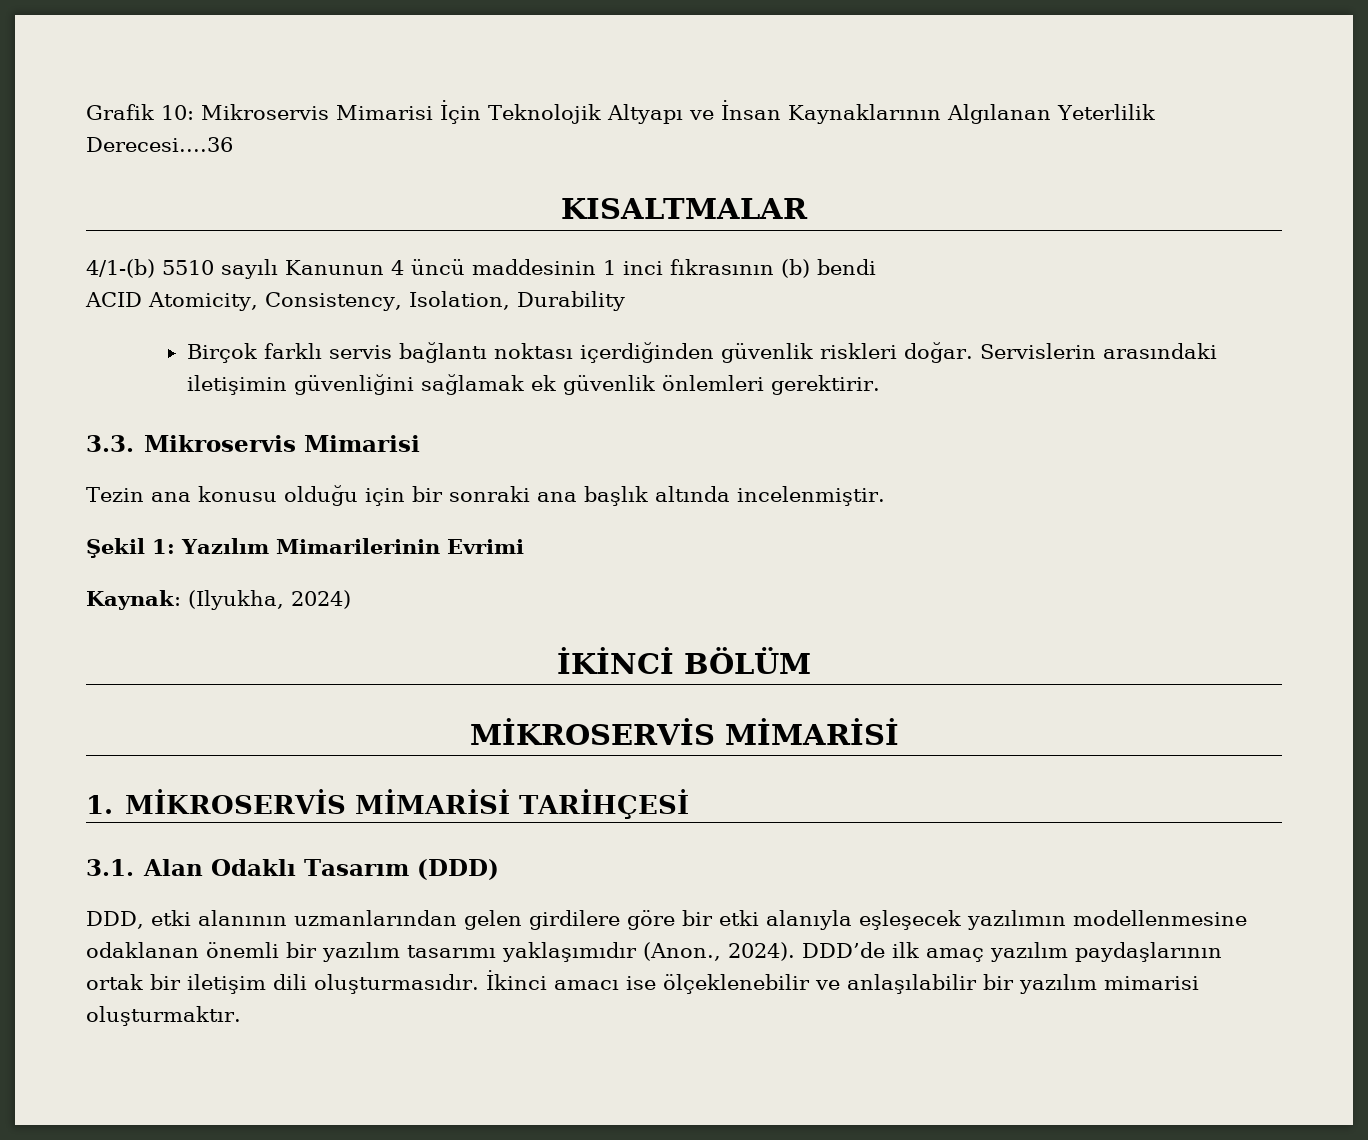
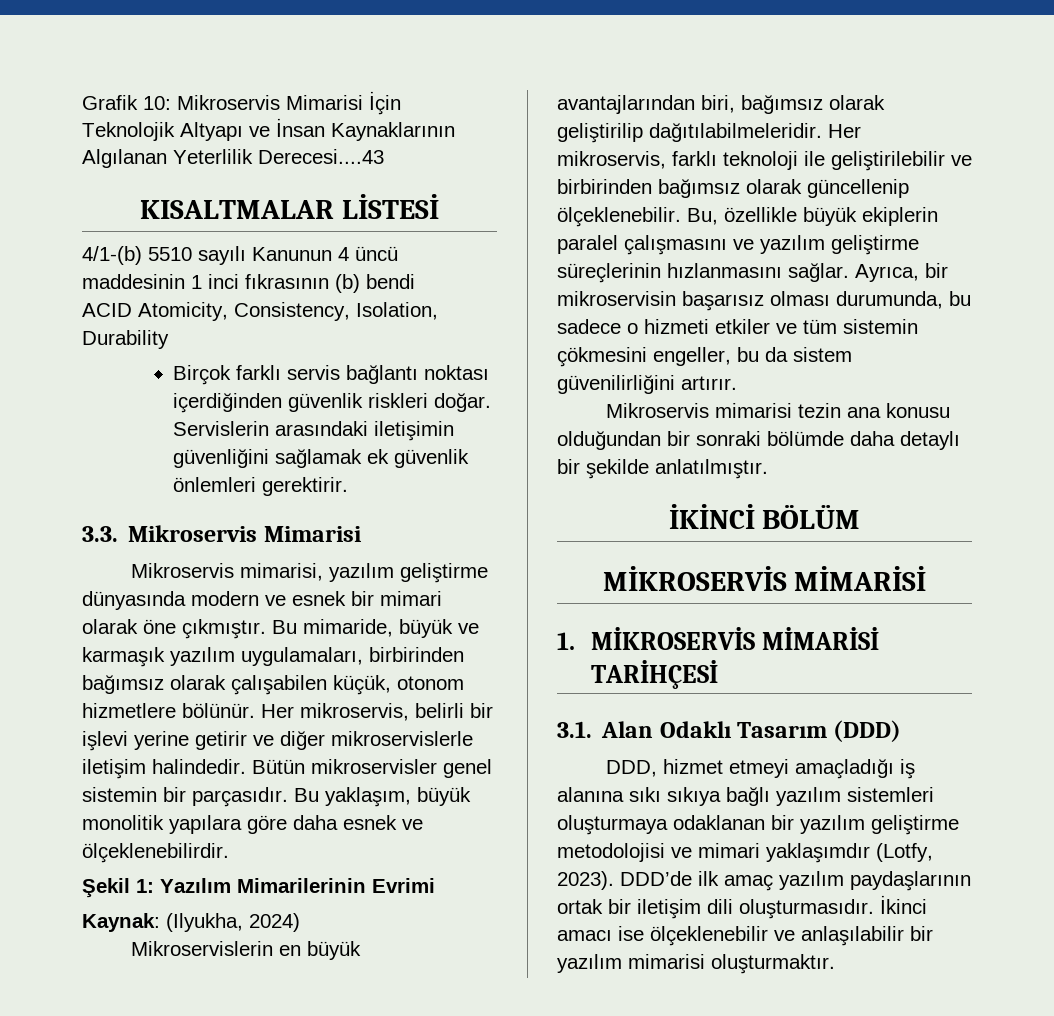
[86,137,233,152] Derecesi....36 -> [258,149,384,164] Derecesi....43
(809, 208) none -> [341,194,439,219] LİSTESİ
[86,485,885,506] Tezin ana konusu olduğu için bir sonraki ana başlık altında incelenmiştir. -> [130,563,488,583] [82,591,442,610] [82,619,479,639] [82,647,464,667] [82,675,464,695] [82,703,493,721] [82,731,473,751] [82,759,492,779] [82,787,471,807] [82,815,423,834] [82,843,229,863] Mikroservis mimarisi, yazılım geliştirme dünyasında modern ve esnek bir mimari olarak öne çıkmıştır. Bu mimaride, büyük ve karmaşık yazılım uygulamaları, birbirinden bağımsız olarak çalışabilen küçük, otonom hizmetlere bölünür. Her mikroservis, belirli bir işlevi yerine getirir ve diğer mikroservislerle iletişim halindedir. Bütün mikroservisler genel sistemin bir parçasıdır. Bu yaklaşım, büyük monolitik yapılara göre daha esnek ve ölçeklenebilirdir.
(351, 599) none -> [130,941,361,960] [557,95,885,114] [557,123,861,143] [557,151,972,171] [557,179,909,198] [557,207,938,227] [557,235,919,255] [557,263,948,283] [557,291,971,311] [557,319,918,334] [557,347,852,367] [557,375,737,394] [605,403,950,418] [557,431,960,450] [557,459,768,479] // Mikroservislerin en büyük avantajlarından biri, bağımsız olarak geliştirilip dağıtılabilmeleridir. Her mikroservis, farklı teknoloji ile geliştirilebilir ve birbirinden bağımsız olarak güncellenip ölçeklenebilir. Bu, özellikle büyük ekiplerin paralel çalışmasını ve yazılım geliştirme süreçlerinin hızlanmasını sağlar. Ayrıca, bir mikroservisin başarısız olması durumunda, bu sadece o hizmeti etkiler ve tüm sistemin çökmesini engeller, bu da sistem güvenilirliğini artırır. // Mikroservis mimarisi tezin ana konusu olduğundan bir sonraki bölümde daha detaylı bir şekilde anlatılmıştır.
[150,910,1247,930] [86,942,795,962] etki alanının uzmanlarından gelen girdilere göre bir etki alanıyla eşleşecek yazılımın modellenmesine odaklanan önemli bir yazılım tasarımı yaklaşımıdır (Anon., 2024). -> [662,759,915,779] [557,787,934,806] [557,815,959,835] [557,843,933,863] [557,871,614,890] hizmet etmeyi amaçladığı iş alanına sıkı sıkıya bağlı yazılım sistemleri oluşturmaya odaklanan bir yazılım geliştirme metodolojisi ve mimari yaklaşımdır (Lotfy, 2023).

